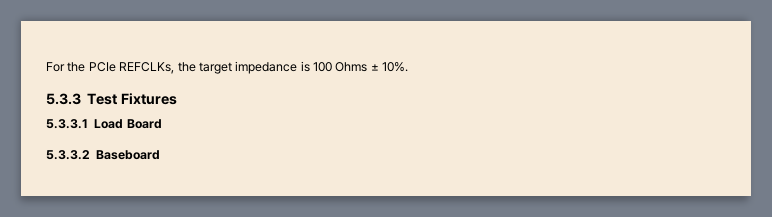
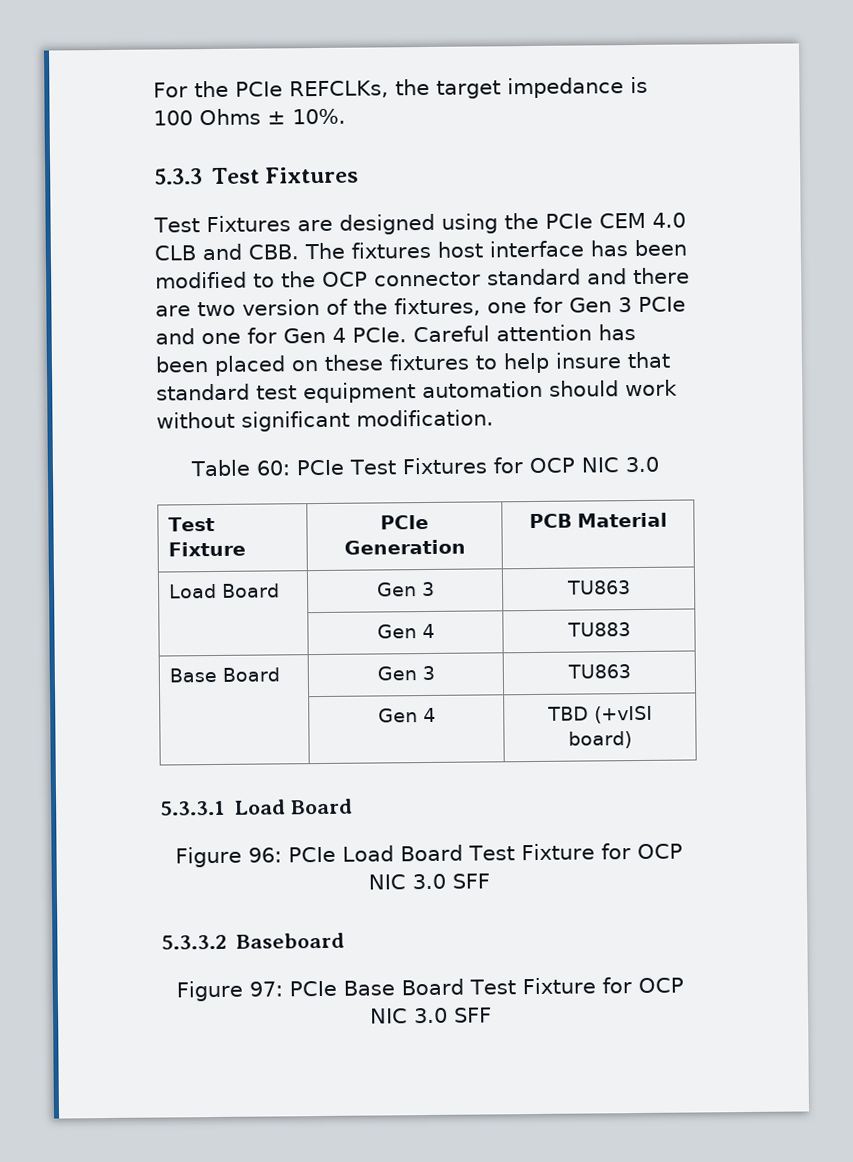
[46,119,162,129] [46,150,161,160] 5.3.3.1 Load Board // 5.3.3.2 Baseboard -> [153,212,686,235] [154,239,687,261] [155,267,690,289] [155,296,686,317] [155,324,636,345] [155,351,671,376] [156,379,678,404] [156,409,494,432] [190,456,659,477] [167,516,215,532] [167,541,246,557] [380,514,429,530] [343,539,466,555] [528,512,668,529] [168,583,280,599] [376,581,435,597] [566,580,631,595] [376,623,435,639] [566,622,631,637] [168,667,280,683] [376,665,435,681] [566,664,631,679] [377,707,436,723] [546,705,653,724] [568,731,632,749] [160,798,354,816] [175,843,683,868] [368,873,490,890] [161,932,346,950] [176,977,684,1002] [370,1007,492,1024] Test Fixtures are designed using the PCIe CEM 4.0 CLB and CBB. The fixtures host interface has been modified to the OCP connector standard and there are two version of the fixtures, one for Gen 3 PCIe and one for Gen 4 PCIe. Careful attention has been placed on these fixtures to help insure that standard test equipment automation should work without significant modification. // Table 60: PCIe Test Fixtures for OCP NIC 3.0 // Test Fixture | PCIe Generation | PCB Material // Load Board | Gen 3 | TU863 // | Gen 4 | TU883 // Base Board | Gen 3 | TU863 // | Gen 4 | TBD (+vISI board) // 5.3.3.1 Load Board // Figure 96: PCIe Load Board Test Fixture for OCP NIC 3.0 SFF // 5.3.3.2 Baseboard // Figure 97: PCIe Base Board Test Fixture for OCP NIC 3.0 SFF

